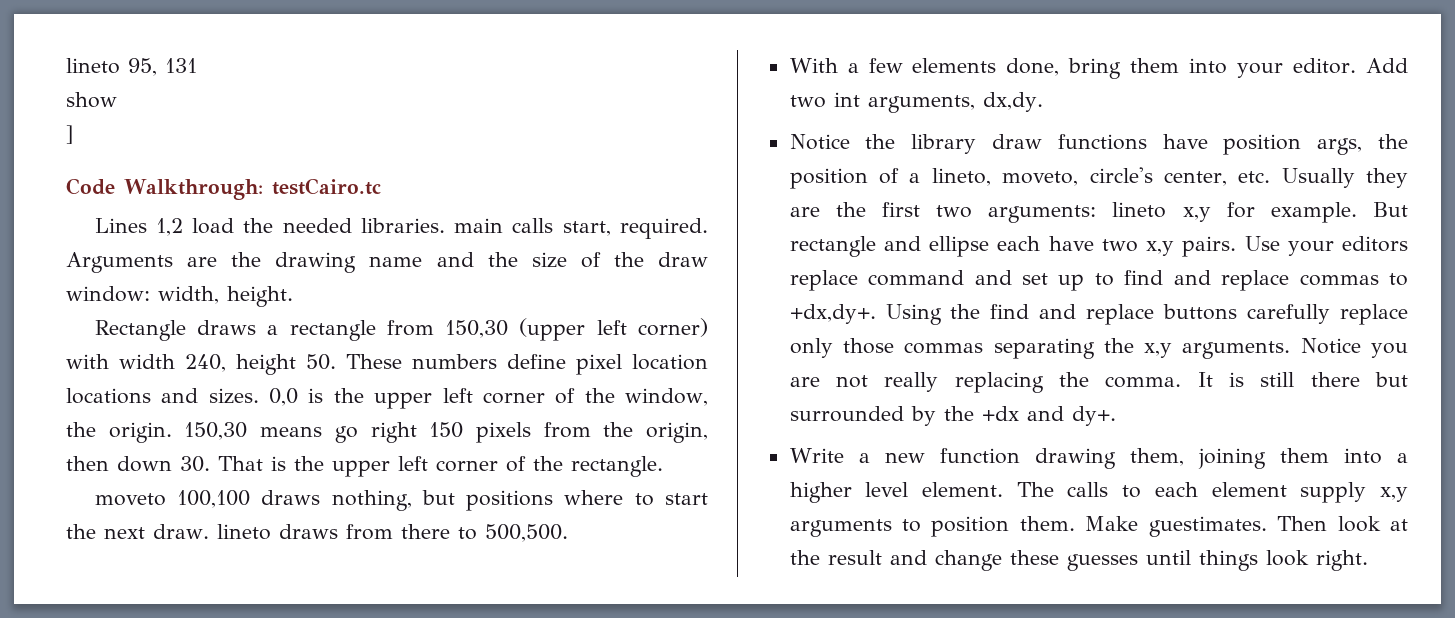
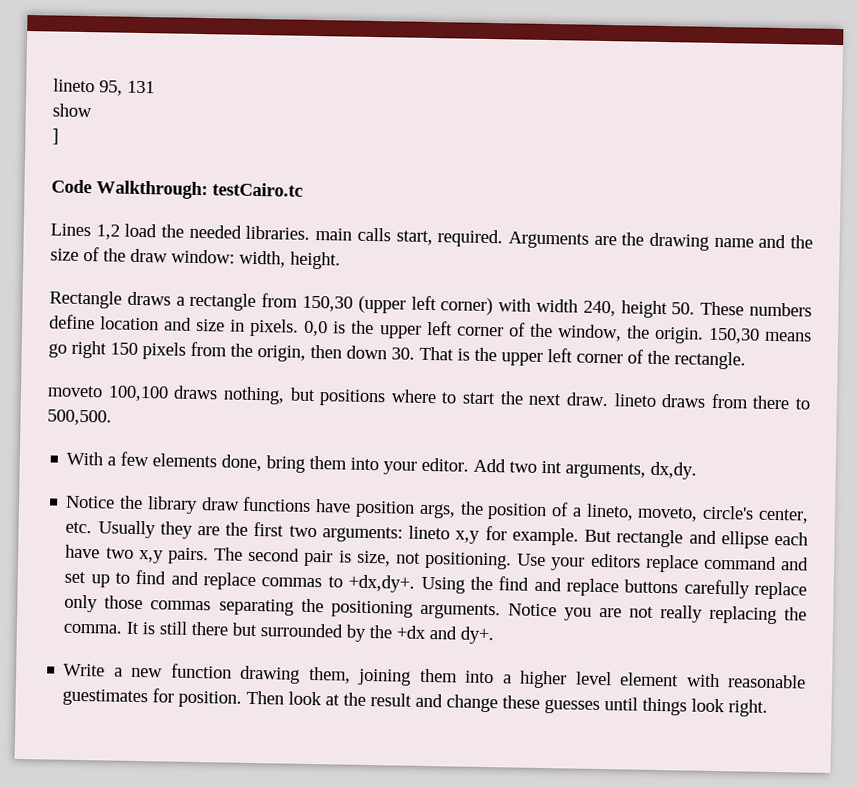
[576,354,708,375] [66,388,259,404] pixel location locations and sizes. -> [100,316,300,337] location and size in pixels.
(1237, 246) none -> [214,547,513,570] The second pair is size, not positioning.
[1144,343,1173,358] x,y -> [330,600,413,618] positioning
[922,482,1408,503] [789,516,1267,537] element. The calls to each element supply x,y arguments to position them. Make guestimates. -> [619,672,807,689] [62,688,243,708] element with reasonable guestimates for position.

